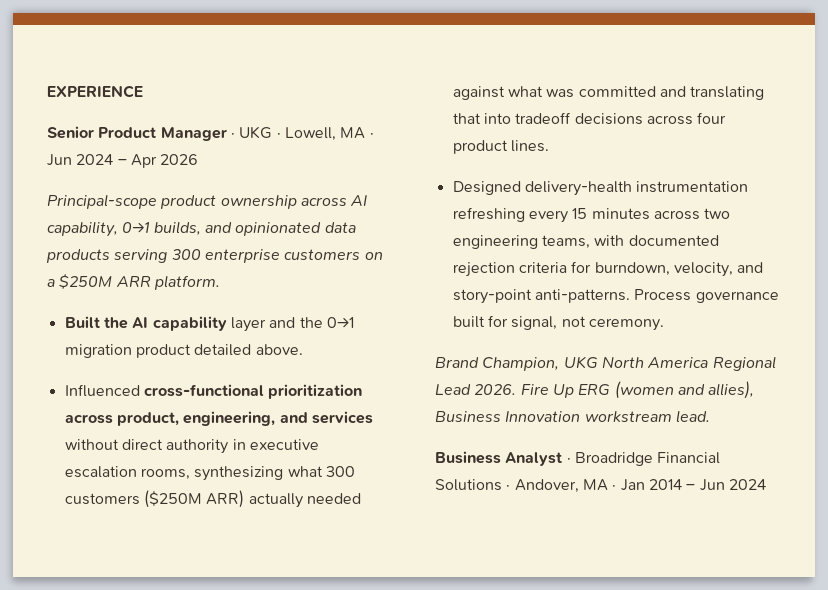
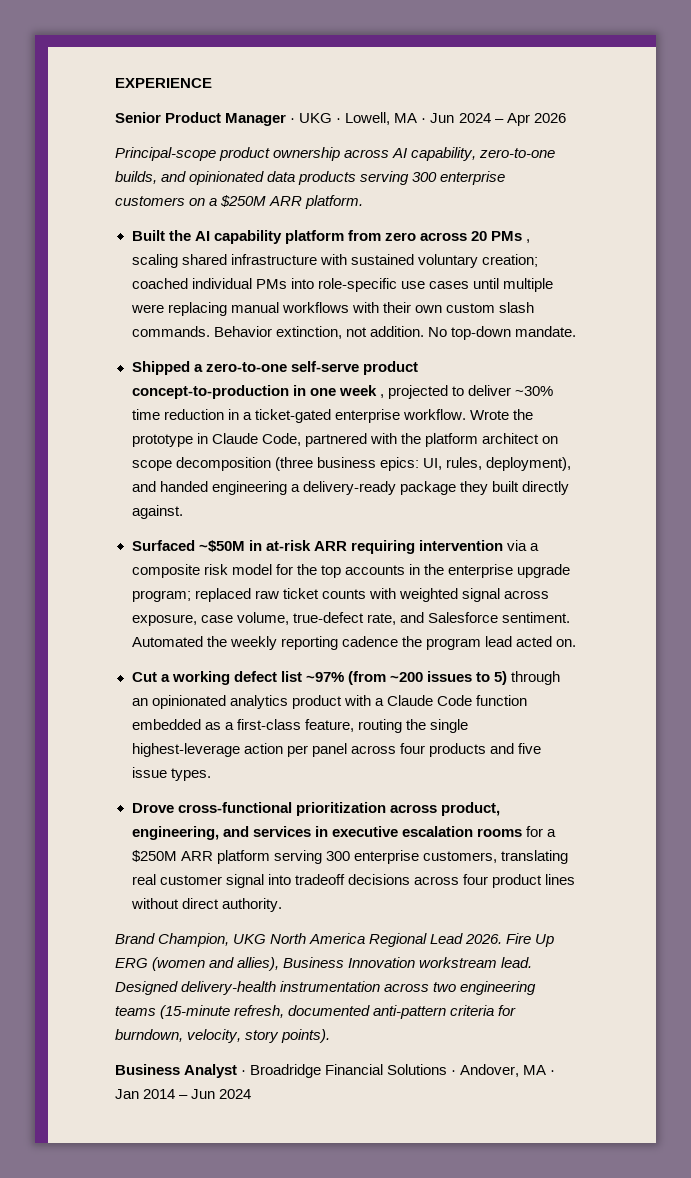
[122,222,151,233] 0→1 -> [479,148,556,158] zero-to-one
[230,317,354,332] [64,344,303,358] [64,384,140,397] layer and the 0→1 migration product detailed above. // Influenced -> [284,230,530,244] [131,254,538,268] [131,278,553,292] [130,302,534,316] [131,326,576,340] [131,361,418,375] [131,385,553,399] [131,409,533,423] [131,433,558,447] [131,457,571,471] [131,481,569,495] [131,505,183,519] [131,540,539,554] [131,564,571,578] [131,588,549,602] [131,612,570,626] [131,636,576,650] [131,671,561,685] [131,695,527,709] [131,719,468,733] [131,743,541,757] [131,767,211,781] [131,803,174,813] platform from zero across 20 PMs , scaling shared infrastructure with sustained voluntary creation; coached individual PMs into role-specific use cases until multiple were replacing manual workflows with their own custom slash commands. Behavior extinction, not addition. No top-down mandate. // Shipped a zero-to-one self-serve product concept-to-production in one week , projected to deliver ~30% time reduction in a ticket-gated enterprise workflow. Wrote the prototype in Claude Code, partnered with the platform architect on scope decomposition (three business epics: UI, rules, deployment), and handed engineering a delivery-ready package they built directly against. // Surfaced ~$50M in at-risk ARR requiring intervention via a composite risk model for the top accounts in the enterprise upgrade program; replaced raw ticket counts with weighted signal across exposure, case volume, true-defect rate, and Salesforce sentiment. Automated the weekly reporting cadence the program lead acted on. // Cut a working defect list ~97% (from ~200 issues to 5) through an opinionated analytics product with a Claude Code function embedded as a first-class feature, routing the single highest-leverage action per panel across four products and five issue types. // Drove
[64,439,319,454] [64,466,355,481] [64,490,361,508] [452,86,765,100] [452,113,481,124] without direct authority in executive escalation rooms, synthesizing what 300 customers ($250M ARR) actually needed against what was committed and translating that -> [314,826,556,837] [131,850,568,864] [131,874,264,888] in executive escalation rooms for a $250M ARR platform serving 300 enterprise customers, translating real customer signal
[510,140,549,152] [452,181,749,196] [452,207,731,223] [452,235,719,249] [452,261,764,277] [452,289,779,304] [452,315,664,331] lines. // Designed delivery-health instrumentation refreshing every 15 minutes across two engineering teams, with documented rejection criteria for burndown, velocity, and story-point anti-patterns. Process governance built for signal, not ceremony. -> [544,874,575,885] [130,898,282,912] lines without direct authority.
(710, 416) none -> [115,981,537,995] [115,1005,517,1019] [115,1029,331,1043] Designed delivery-health instrumentation across two engineering teams (15-minute refresh, documented anti-pattern criteria for burndown, velocity, story points).

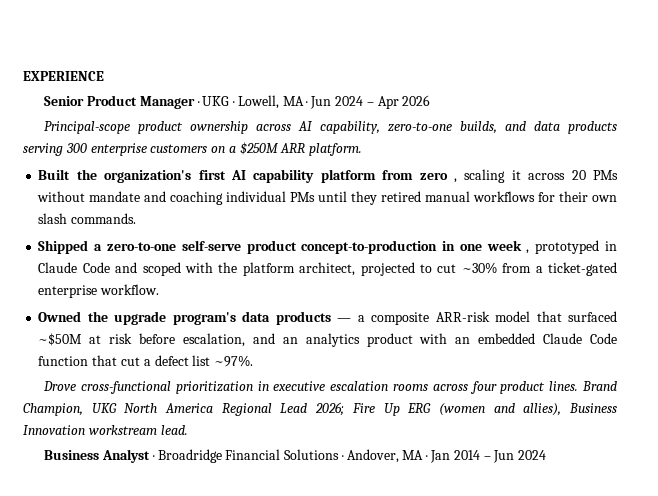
[189,171,265,185] opinionated -> (527, 126) none
(191, 235) none -> [104,170,226,183] organization's first
[419,231,530,243] [131,254,538,268] [131,278,553,292] [130,302,227,316] across 20 PMs , scaling shared infrastructure with sustained voluntary creation; coached individual PMs into role-specific use cases until multiple were replacing -> [453,169,618,183] [37,191,422,205] , scaling it across 20 PMs without mandate and coaching individual PMs until they retired
[351,302,379,313] with -> [538,192,556,202] for
[445,303,495,313] custom -> (617, 198) none
[213,326,576,340] Behavior extinction, not addition. No top-down mandate. -> (137, 218) none
[387,385,553,399] [131,409,533,423] [131,433,558,447] [131,457,571,471] [131,481,569,495] [131,505,183,519] [131,540,539,554] [131,564,571,578] [131,588,549,602] [131,612,570,626] [131,636,576,650] [131,671,561,685] [131,695,226,709] projected to deliver ~30% time reduction in a ticket-gated enterprise workflow. Wrote the prototype in Claude Code, partnered with the platform architect on scope decomposition (three business epics: UI, rules, deployment), and handed engineering a delivery-ready package they built directly against. // Surfaced ~$50M in at-risk ARR requiring intervention via a composite risk model for the top accounts in the enterprise upgrade program; replaced raw ticket counts with weighted signal across exposure, case volume, true-defect rate, and Salesforce sentiment. Automated the weekly reporting cadence the program lead acted on. // Cut a working defect list ~97% (from ~200 issues to 5) through an opinionated -> [535,240,617,254] [38,262,617,276] [38,284,160,298] [38,311,617,325] [38,333,298,347] prototyped in Claude Code and scoped with the platform architect, projected to cut ~30% from a ticket-gated enterprise workflow. // Owned the upgrade program's data products — a composite ARR-risk model that surfaced ~$50M at risk before escalation, and an
[374,698,384,706] a -> [455,333,536,344] an embedded
[131,719,468,733] [131,743,541,757] [131,767,211,781] [131,802,500,816] [131,826,556,840] [131,850,568,864] [131,874,575,888] [130,898,282,912] embedded as a first-class feature, routing the single highest-leverage action per panel across four products and five issue types. // Drove cross-functional prioritization across product, engineering, and services in executive escalation rooms for a $250M ARR platform serving 300 enterprise customers, translating real customer signal into tradeoff decisions across four product lines without direct authority. // -> [92,355,254,367] [43,381,579,394] that cut a defect list ~97%. // Drove cross-functional prioritization in executive escalation rooms across four product lines.
[465,934,503,944] 2026. -> [315,402,345,416] 2026;
[115,981,537,995] [115,1005,517,1019] [115,1029,331,1043] Designed delivery-health instrumentation across two engineering teams (15-minute refresh, documented anti-pattern criteria for burndown, velocity, story points). -> (188, 430) none

